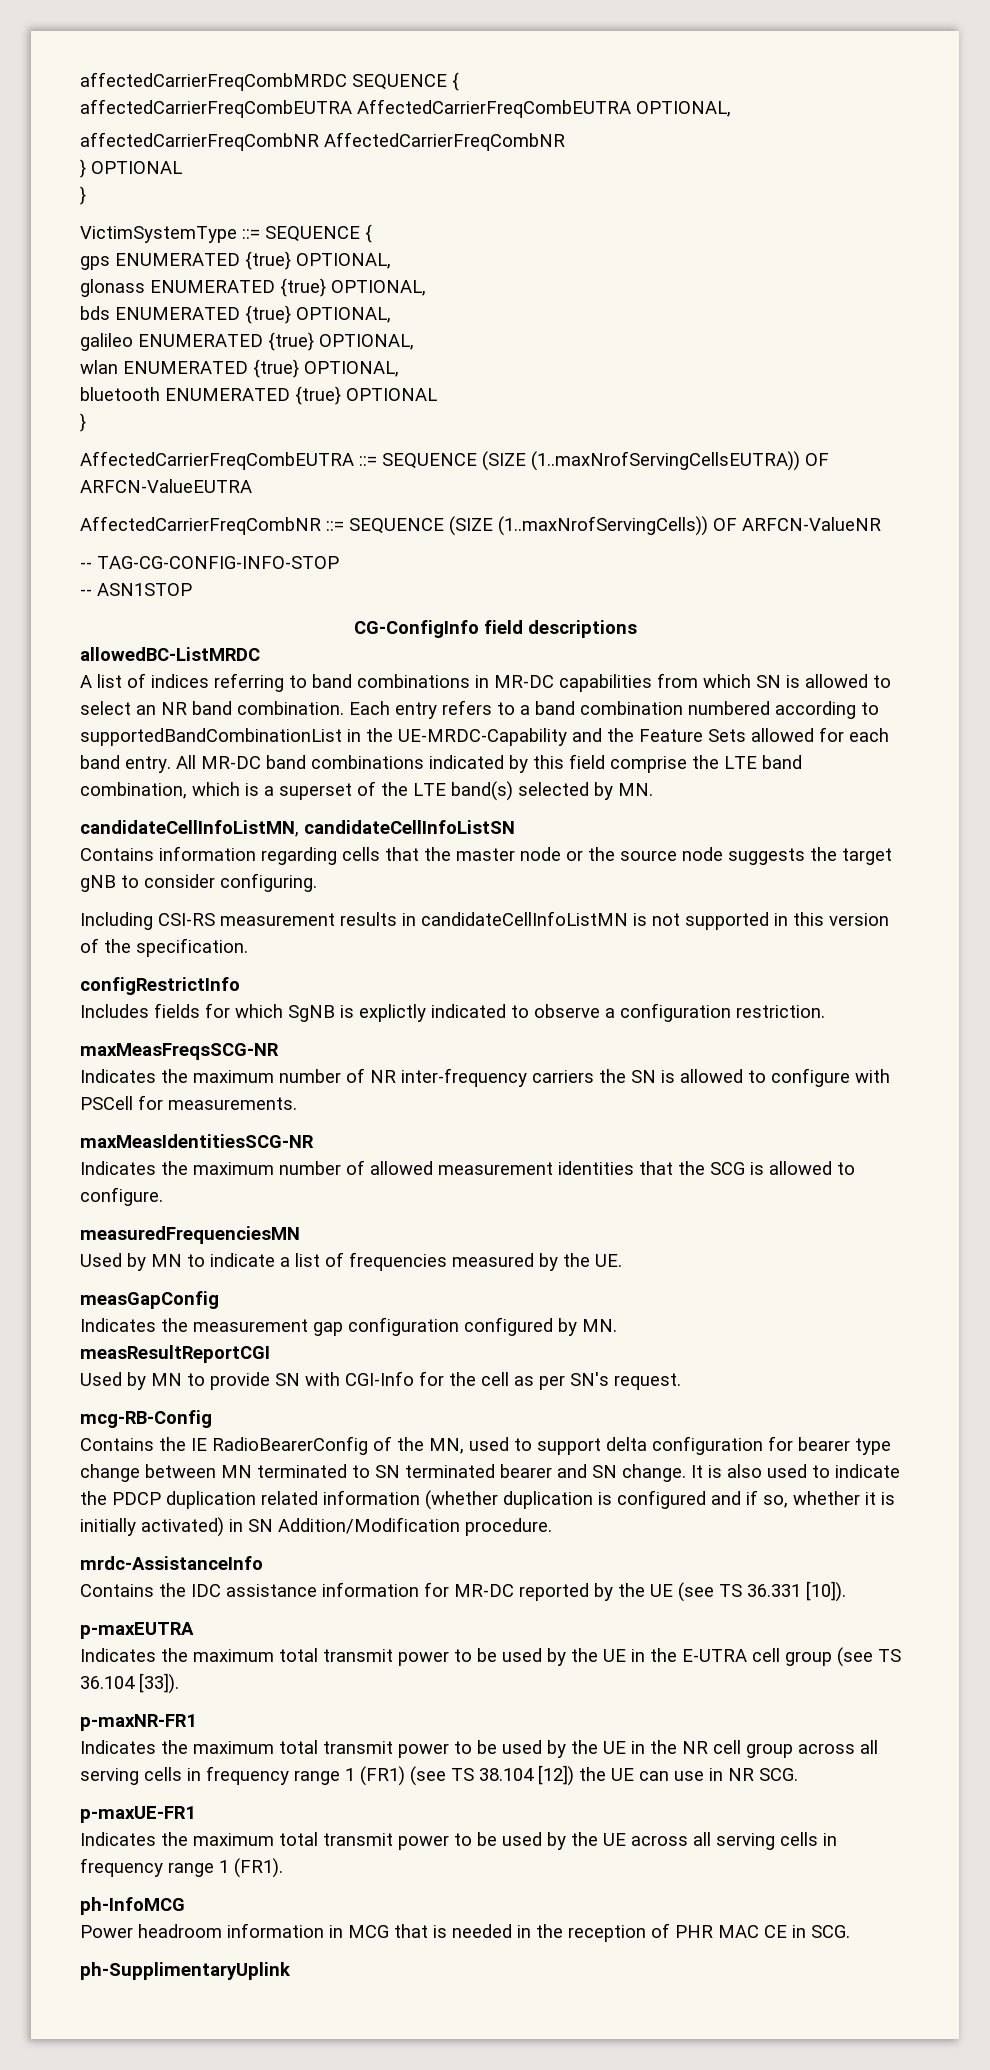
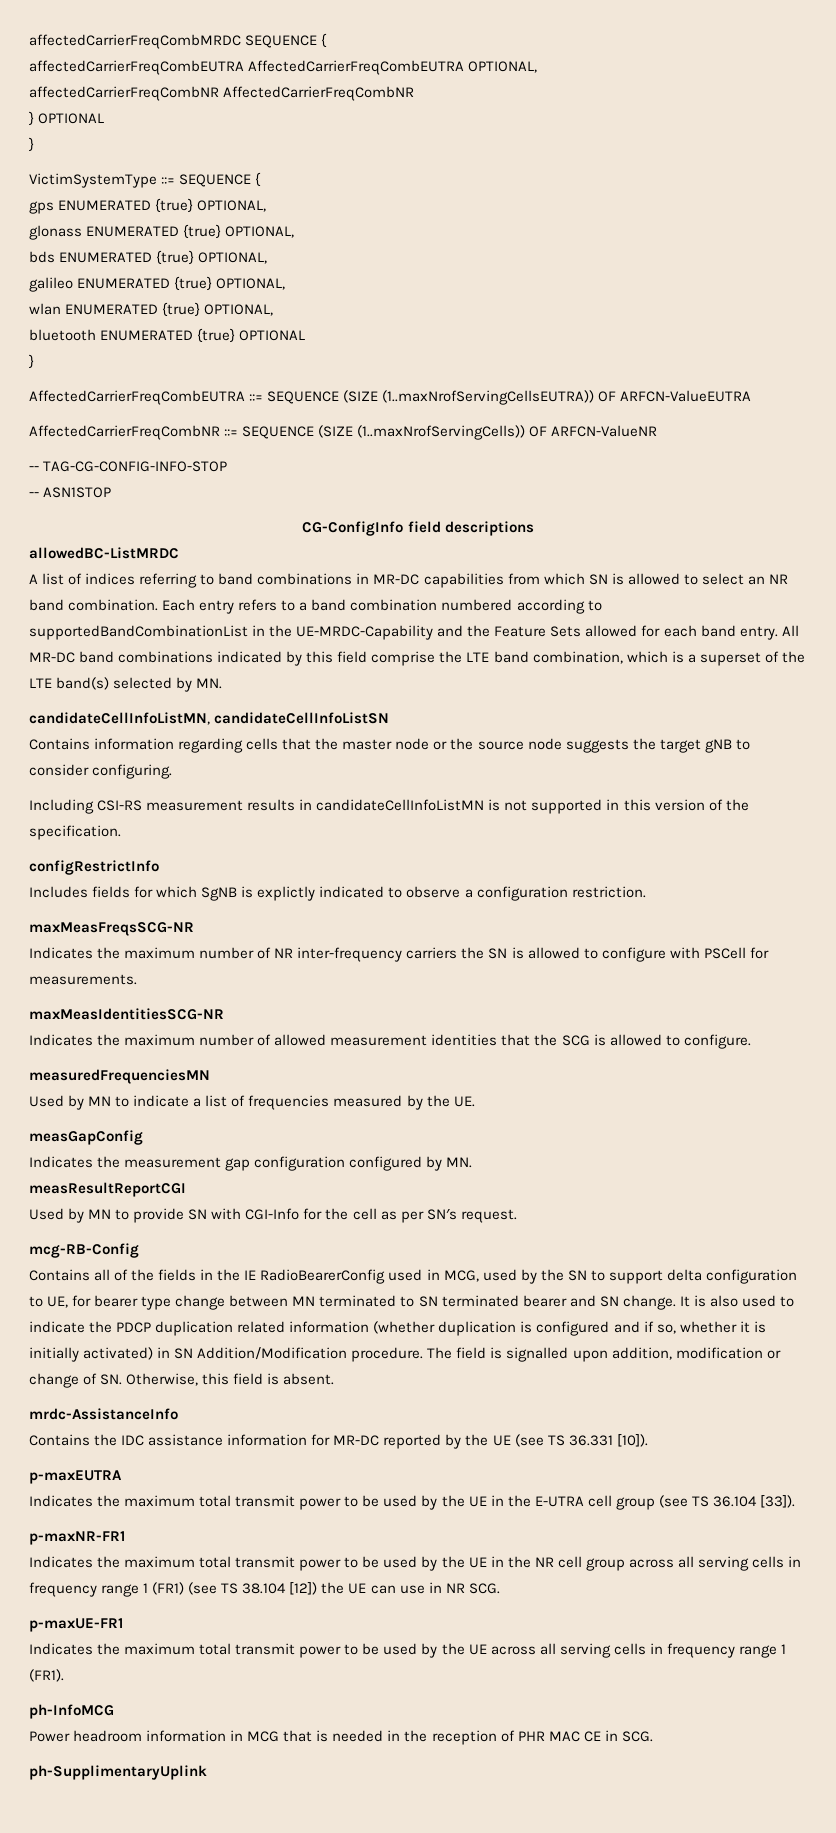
[159,1436,509,1455] the IE RadioBearerConfig of the MN, used -> [94,1269,587,1284] all of the fields in the IE RadioBearerConfig used in MCG, used by the SN
(763, 1445) none -> [29,1296,69,1308] to UE,
(552, 1527) none -> [427,1347,781,1362] [29,1373,335,1388] The field is signalled upon addition, modification or change of SN. Otherwise, this field is absent.

